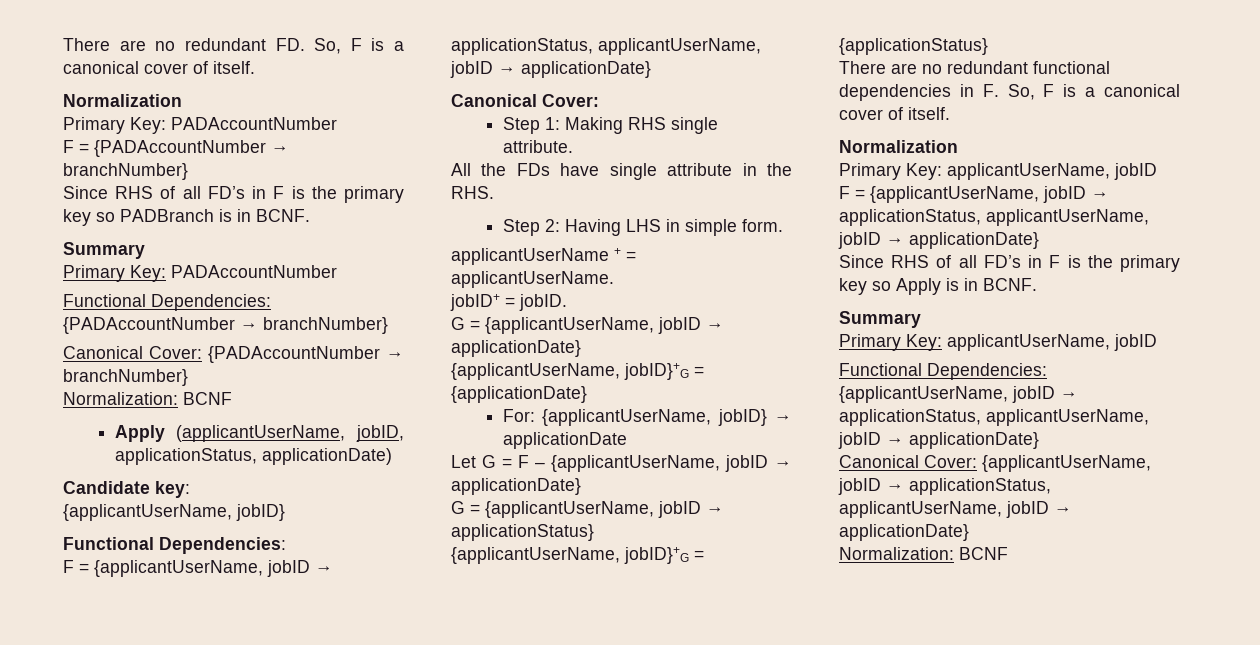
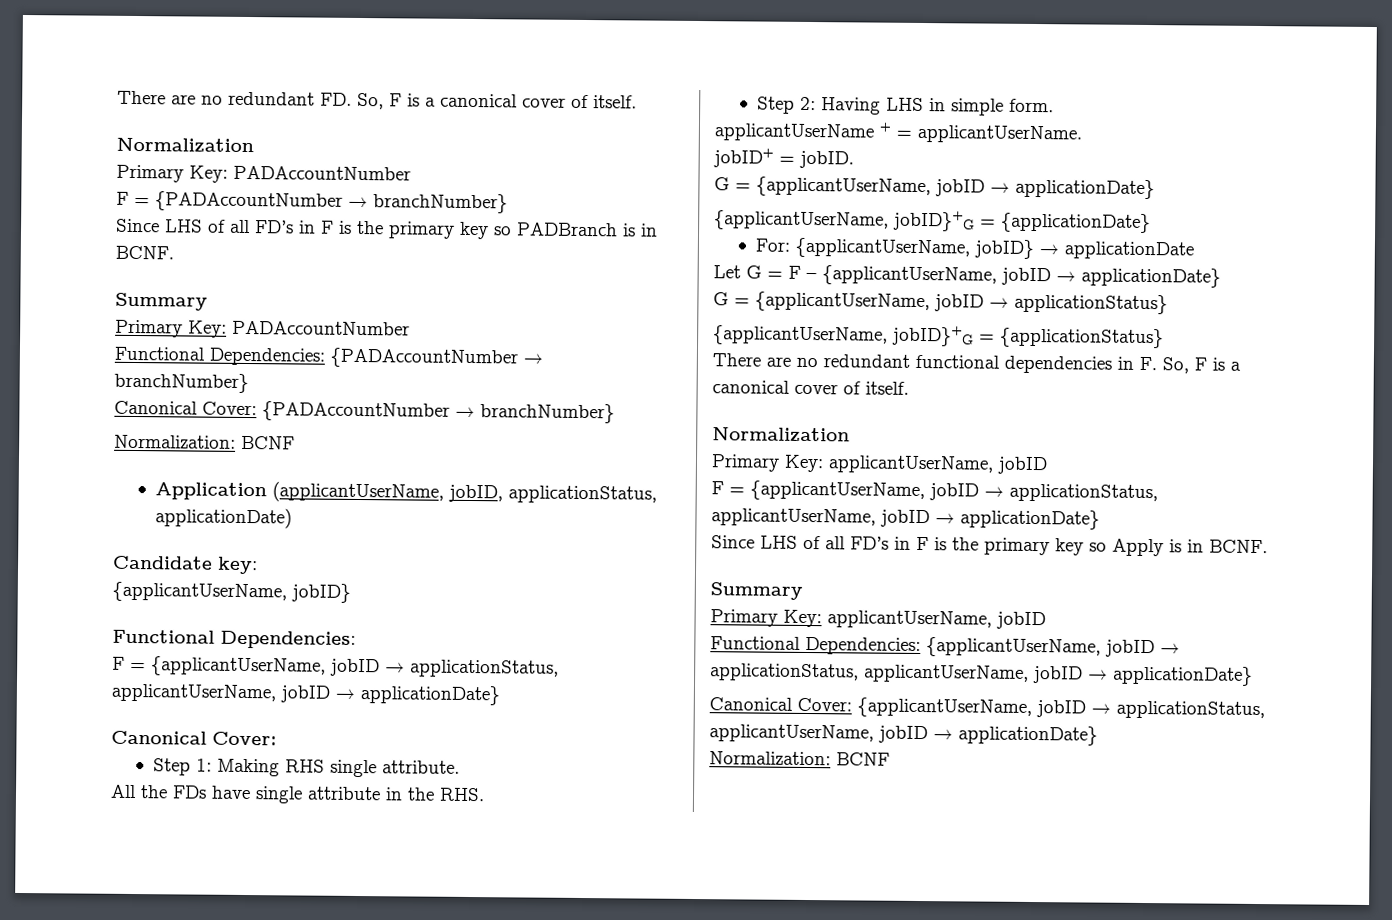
[115,186,154,199] RHS -> [165,219,203,233] LHS
[114,425,165,442] Apply -> [154,482,267,501] Application
[891,255,930,268] RHS -> [760,535,798,549] LHS

